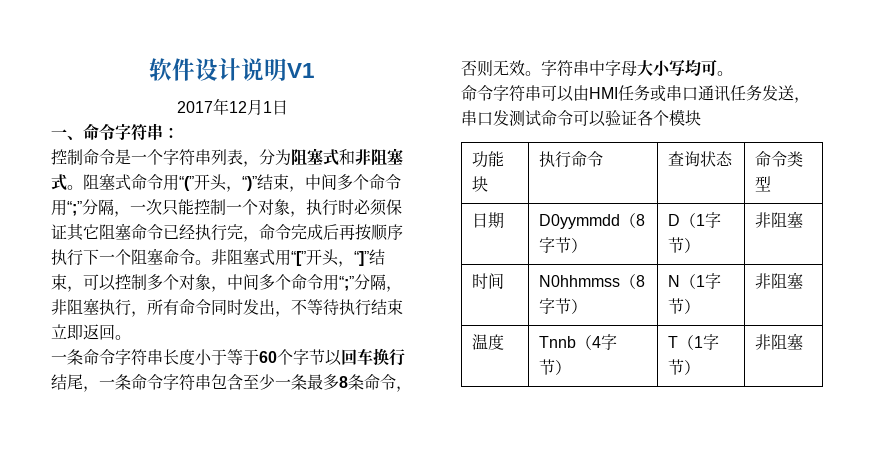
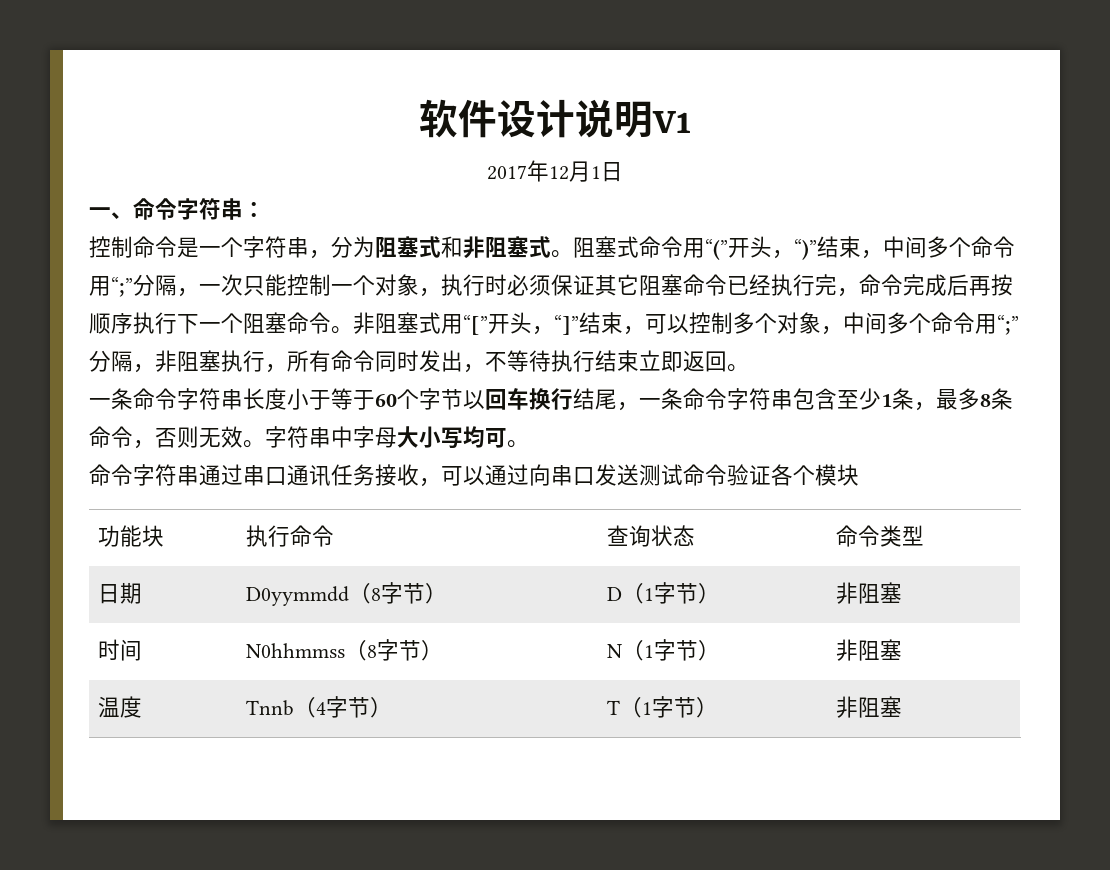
[211,149,243,165] 列表 -> (309, 247) none
[275,374,307,390] 一条 -> [881,388,936,411] 1条，
[541,85,810,103] [461,110,509,126] 可以由HMI任务或串口通讯任务发送，串口发 -> [199,464,639,487] 通过串口通讯任务接收，可以通过向串口发送
[573,110,606,127] 可以 -> (727, 475) none

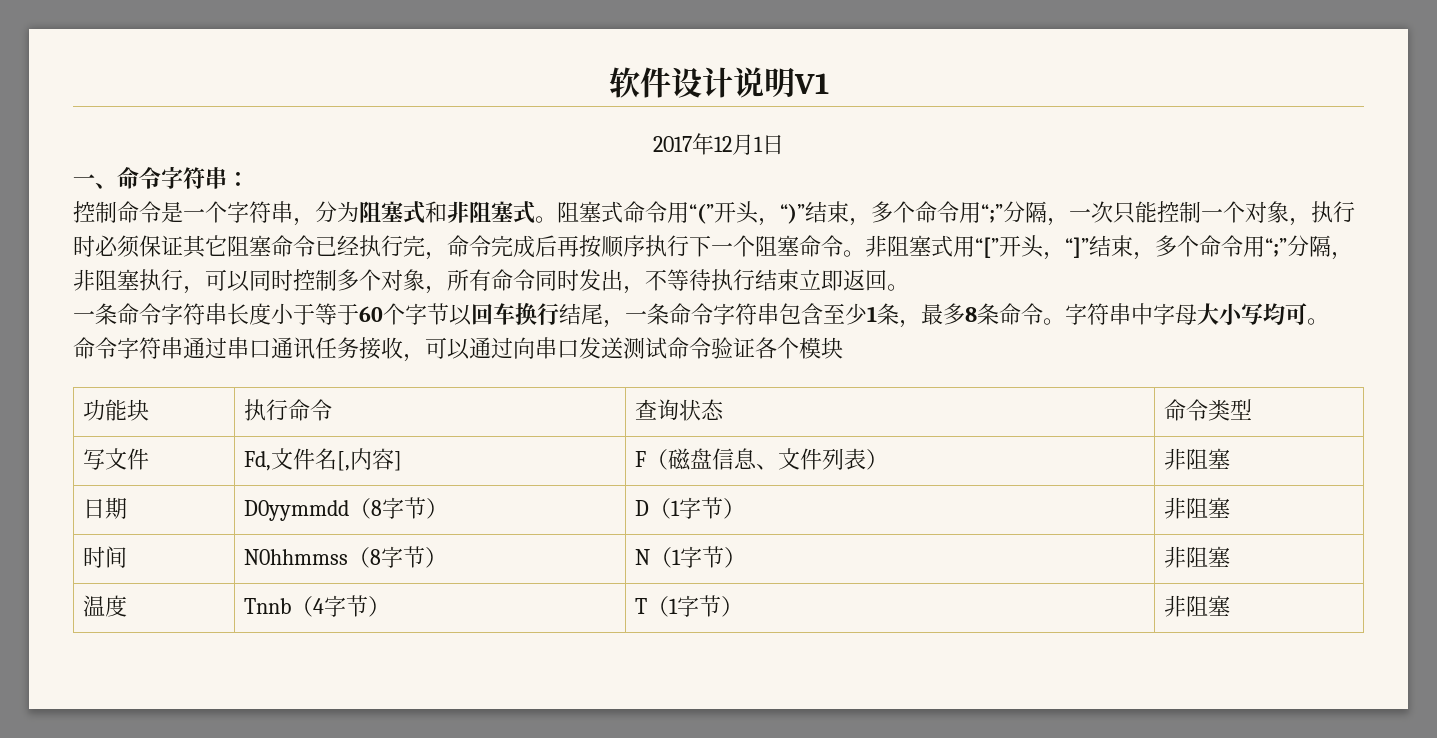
[883,236,927,258] 中间 -> (871, 222) none
[645,312,887,335] 可以控制多个对象，中间 -> (1155, 256) none
(287, 368) none -> [205,269,447,294] 可以同时控制多个对象，
[133,426,243,449] ，否则无效 -> (1043, 314) none
(924, 535) none -> [83,448,150,470] [244,448,403,471] [635,448,889,471] [1164,448,1231,470] // 写文件 | Fd,文件名[,内容] | F（磁盘信息、文件列表） | 非阻塞

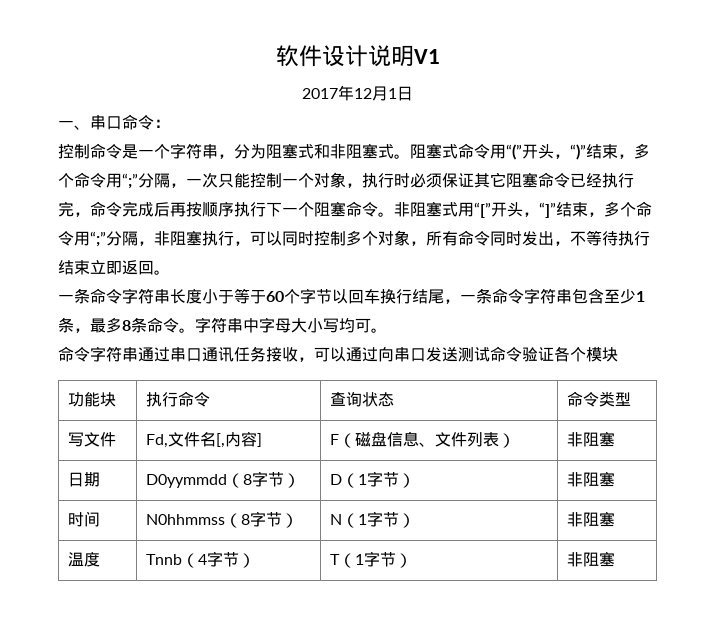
[117,166,227,189] 命令字符串 -> [90,114,154,130] 串口命令

